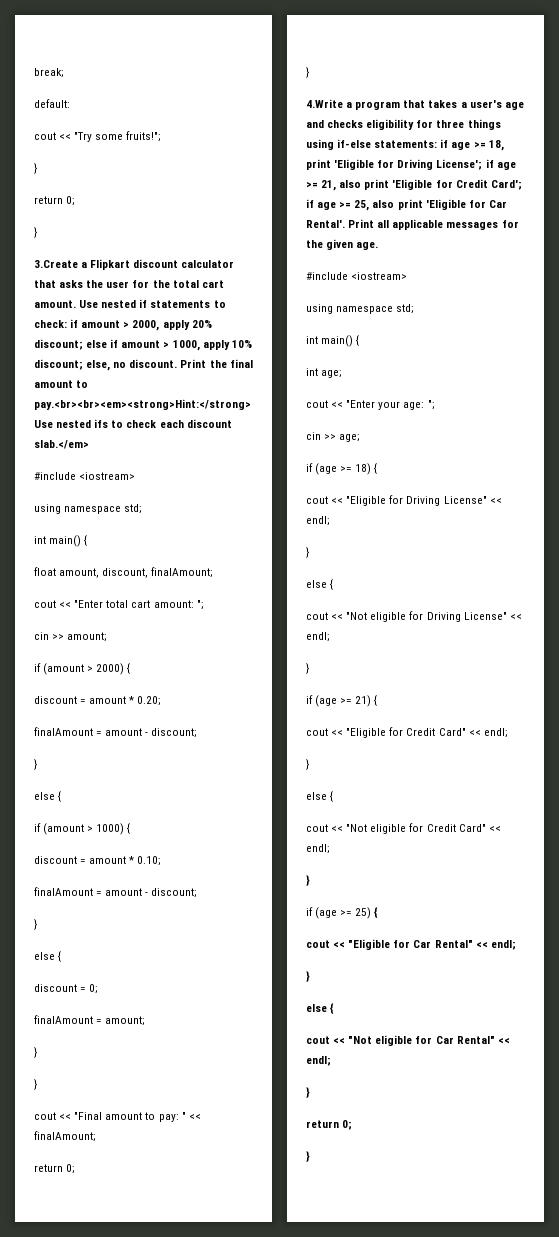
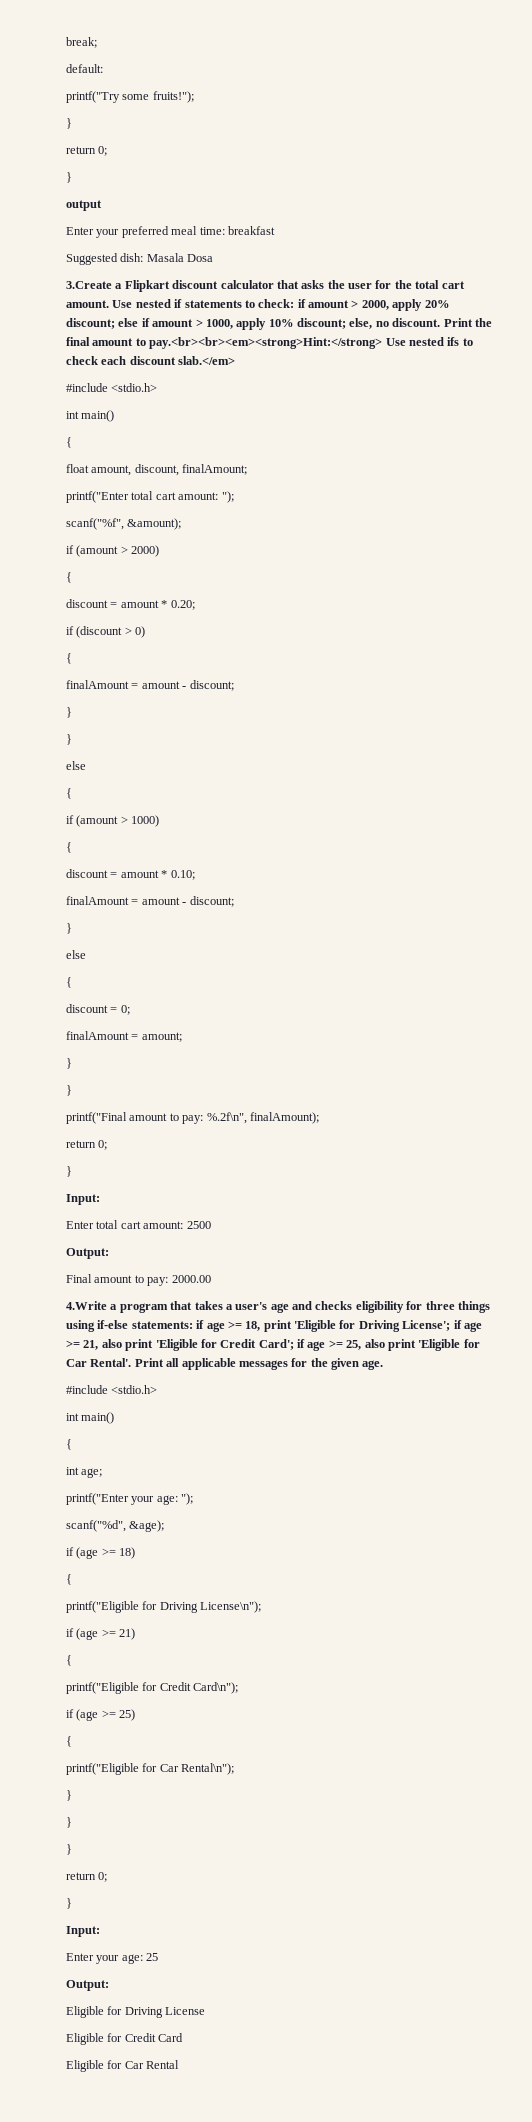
[34,131,162,142] [34,163,37,174] [34,196,76,206] [34,227,37,238] cout << "Try some fruits!"; // } // return 0; // } -> [66,91,194,103] [66,118,72,129] [66,146,108,156] [66,172,72,183] [66,200,102,211] [66,226,275,238] [66,253,214,265] printf("Try some fruits!"); // } // return 0; // } // output // Enter your preferred meal time: breakfast // Suggested dish: Masala Dosa
[79,472,136,480] [34,504,143,514] [34,535,82,547] <iostream> // using namespace std; // int main() -> [111,383,158,392] [66,410,115,422] <stdio.h> // int main() //
[34,600,204,610] [34,632,108,642] cout << "Enter total cart amount: "; // cin >> amount; -> [66,491,234,503] [66,518,182,530] printf("Enter total cart amount: "); // scanf("%f", &amount);
(125, 669) none -> (160, 551) //
[34,727,198,738] [34,759,37,770] [34,792,55,800] // finalAmount = amount - discount; // } // else -> [66,626,146,638] [66,653,72,664] [66,680,234,691] [66,707,72,718] [66,734,72,745] [66,761,86,770] // if (discount > 0) // { // finalAmount = amount - discount; // } // } // else //
(125, 829) none -> (160, 821) //
(55, 956) none -> (86, 954) //
[34,1112,201,1122] [34,1131,96,1142] [34,1164,76,1174] [306,67,309,78] cout << "Final amount to pay: " << finalAmount; // return 0; // } -> [66,1112,319,1124] [66,1140,108,1150] [66,1166,72,1177] [66,1194,100,1205] [66,1220,211,1229] [66,1248,109,1259] [66,1274,211,1286] printf("Final amount to pay: %.2f\n", finalAmount); // return 0; // } // Input: // Enter total cart amount: 2500 // Output: // Final amount to pay: 2000.00
[351,272,408,280] [306,304,415,314] [306,335,354,347] <iostream> // using namespace std; // int main() -> [111,1385,158,1394] [66,1412,115,1424] <stdio.h> // int main() //
[306,400,435,410] [306,432,361,442] cout << "Enter your age: "; // cin >> age; -> [66,1493,194,1505] [66,1520,165,1532] printf("Enter your age: "); // scanf("%d", &age);
[374,463,378,474] [306,495,502,506] [306,516,330,526] [306,547,309,558] [306,579,334,590] [306,611,522,622] [306,632,330,642] [306,663,309,674] { // cout << "Eligible for Driving License" << endl; // } // else { // cout << "Not eligible for Driving License" << endl; // } -> [66,1574,72,1585] [66,1601,262,1613] // { // printf("Eligible for Driving License\n");
[374,695,378,706] [306,727,508,738] [306,759,309,770] [306,791,334,802] [306,823,501,834] [306,844,330,854] [306,875,310,886] { // cout << "Eligible for Credit Card" << endl; // } // else { // cout << "Not eligible for Credit Card" << endl; // } -> [66,1655,72,1666] [66,1682,239,1694] // { // printf("Eligible for Credit Card\n");
[374,907,379,918] [306,939,516,950] [306,971,310,982] [306,1003,335,1014] [306,1035,510,1046] [306,1056,331,1066] [306,1087,310,1098] [306,1120,353,1130] [306,1151,310,1162] { // cout << "Eligible for Car Rental" << endl; // } // else { // cout << "Not eligible for Car Rental" << endl; // } // return 0; // } -> [66,1736,72,1747] [66,1763,235,1775] [66,1790,72,1801] [66,1817,72,1828] [66,1844,72,1855] [66,1872,108,1882] [66,1898,72,1909] [66,1926,100,1937] [66,1953,159,1964] [66,1980,109,1991] [66,2006,206,2018] [66,2033,184,2045] [66,2060,180,2072] // { // printf("Eligible for Car Rental\n"); // } // } // } // return 0; // } // Input: // Enter your age: 25 // Output: // Eligible for Driving License // Eligible for Credit Card // Eligible for Car Rental

